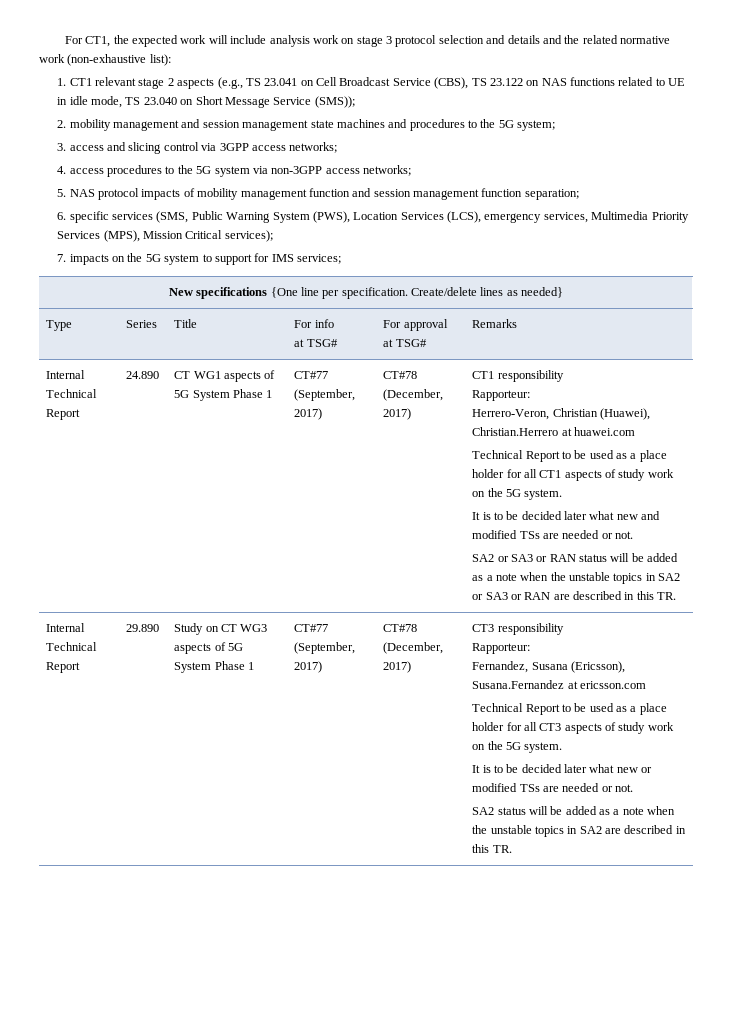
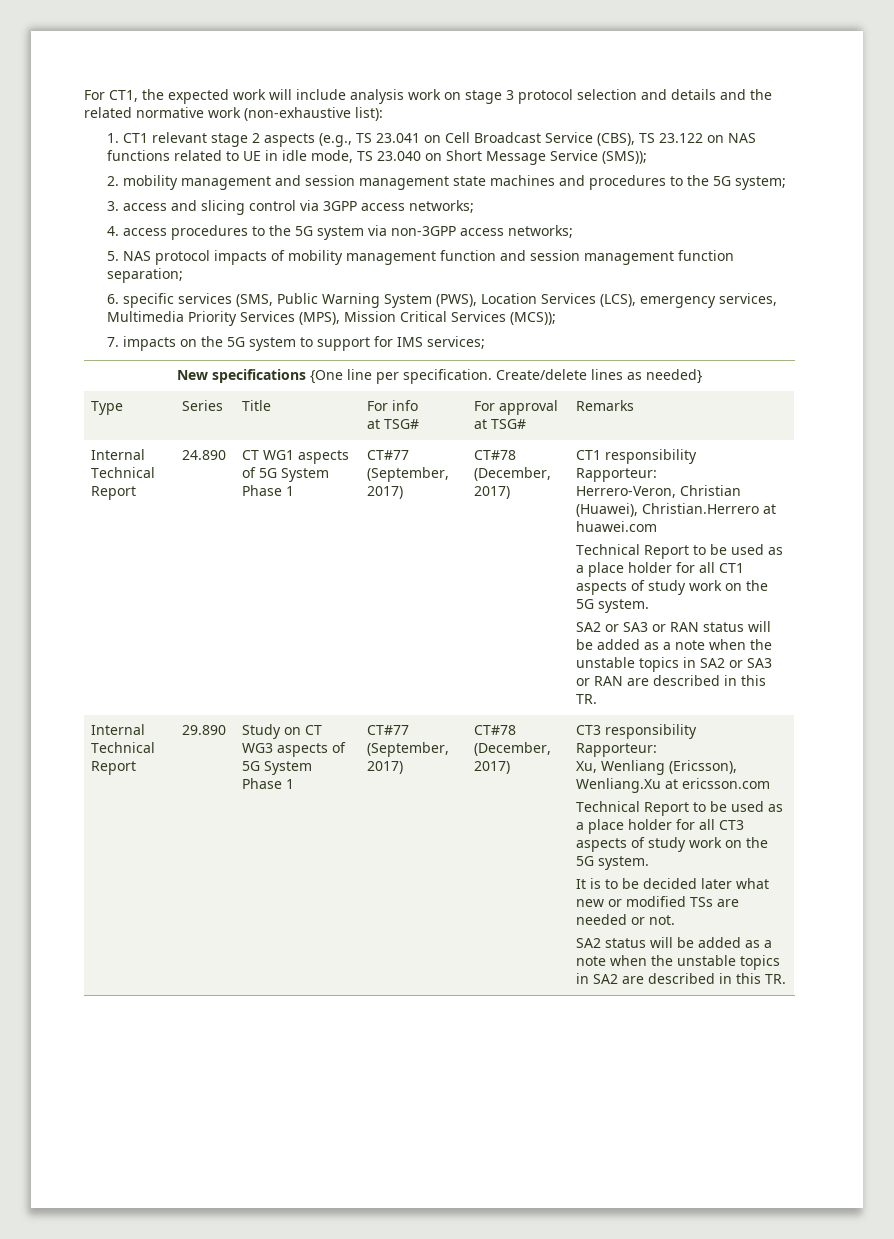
[224,230,273,242] services); -> [451,311,557,325] Services (MCS));
[472,511,661,520] [472,530,634,539] // It is to be decided later what new and modified TSs are needed or not. -> (650, 606) none
[472,661,625,673] [472,680,565,689] Fernandez, Susana (Ericsson), Susana.Fernandez -> [576,760,738,775] [576,778,662,793] Xu, Wenliang (Ericsson), Wenliang.Xu

